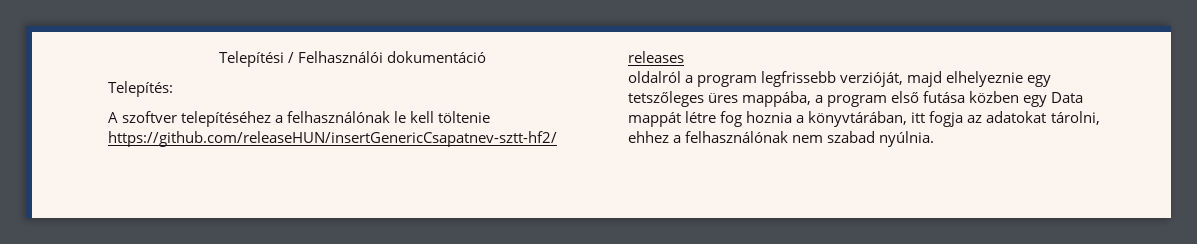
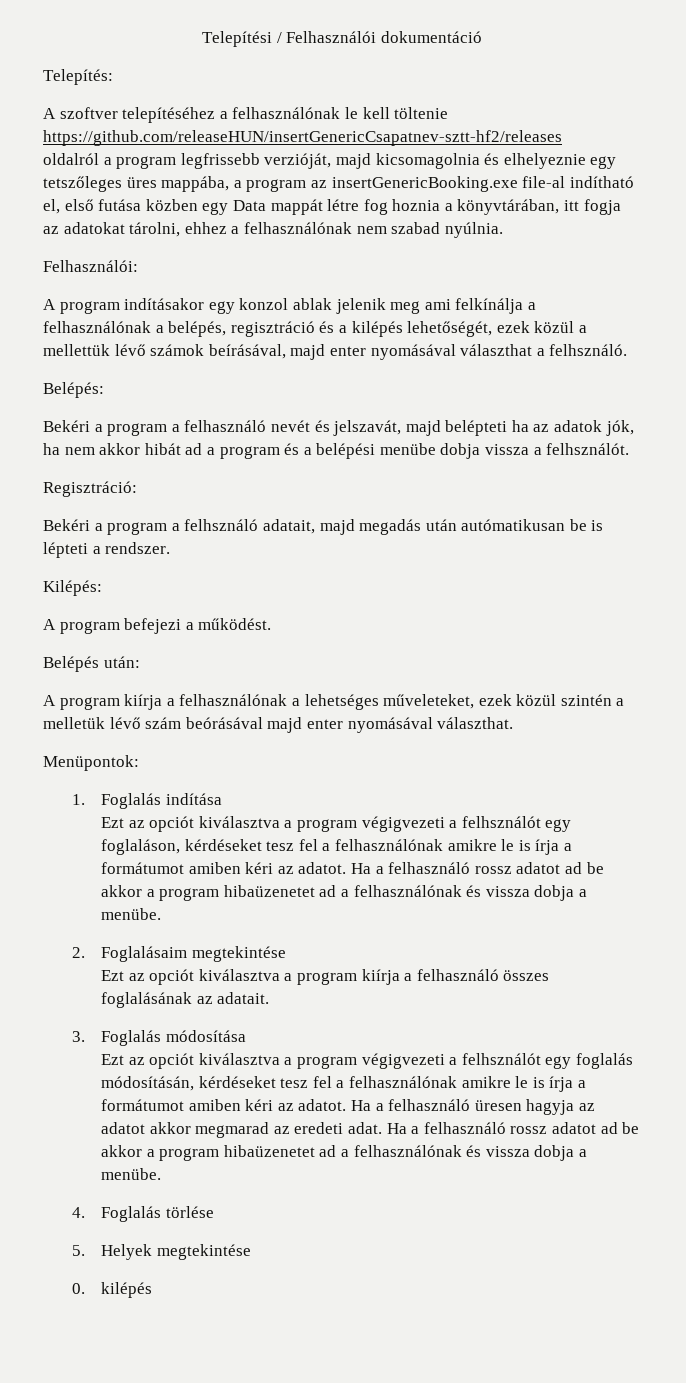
(943, 79) none -> [375,153,500,169] kicsomagolnia és
(888, 101) none -> [310,176,634,192] [43,199,60,214] az insertGenericBooking.exe file-al indítható el,
(935, 139) none -> [43,260,138,272] [43,298,536,314] [43,321,587,337] [43,344,628,360] [43,382,104,398] [43,420,634,436] [43,443,630,459] [43,481,137,497] [43,519,604,535] [43,542,171,558] [43,580,102,596] [43,618,272,634] [43,656,140,672] [43,694,625,710] [43,717,514,733] [43,755,139,771] [72,793,222,809] [101,816,572,832] [101,839,572,855] [101,862,604,874] [101,885,587,901] [101,908,162,920] [72,946,286,962] [101,969,550,985] [101,992,270,1008] [72,1030,246,1046] [101,1053,633,1069] [101,1076,586,1092] [101,1099,595,1115] [101,1122,640,1138] [101,1145,587,1161] [101,1168,162,1180] [72,1206,214,1222] [72,1244,251,1260] [72,1282,153,1298] // Felhasználói: // A program indításakor egy konzol ablak jelenik meg ami felkínálja a felhasználónak a belépés, regisztráció és a kilépés lehetőségét, ezek közül a mellettük lévő számok beírásával, majd enter nyomásával választhat a felhsználó. // Belépés: // Bekéri a program a felhasználó nevét és jelszavát, majd belépteti ha az adatok jók, ha nem akkor hibát ad a program és a belépési menübe dobja vissza a felhsználót. // Regisztráció: // Bekéri a program a felhsználó adatait, majd megadás után autómatikusan be is lépteti a rendszer. // Kilépés: // A program befejezi a működést. // Belépés után: // A program kiírja a felhasználónak a lehetséges műveleteket, ezek közül szintén a melletük lévő szám beórásával majd enter nyomásával választhat. // Menüpontok: // 1. Foglalás indítása // Ezt az opciót kiválasztva a program végigvezeti a felhsználót egy foglaláson, kérdéseket tesz fel a felhasználónak amikre le is írja a formátumot amiben kéri az adatot. Ha a felhasználó rossz adatot ad be akkor a program hibaüzenetet ad a felhasználónak és vissza dobja a menübe. // 2. Foglalásaim megtekintése // Ezt az opciót kiválasztva a program kiírja a felhasználó összes foglalásának az adatait. // 3. Foglalás módosítása // Ezt az opciót kiválasztva a program végigvezeti a felhsználót egy foglalás módosításán, kérdéseket tesz fel a felhasználónak amikre le is írja a formátumot amiben kéri az adatot. Ha a felhasználó üresen hagyja az adatot akkor megmarad az eredeti adat. Ha a felhasználó rossz adatot ad be akkor a program hibaüzenetet ad a felhasználónak és vissza dobja a menübe. // 4. Foglalás törlése // 5. Helyek megtekintése // 0. kilépés

